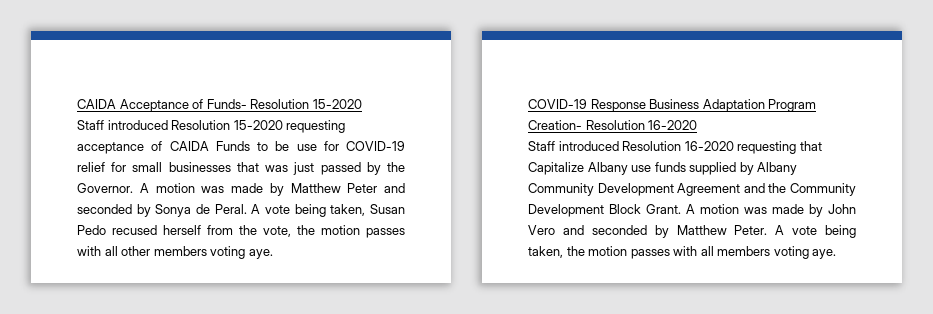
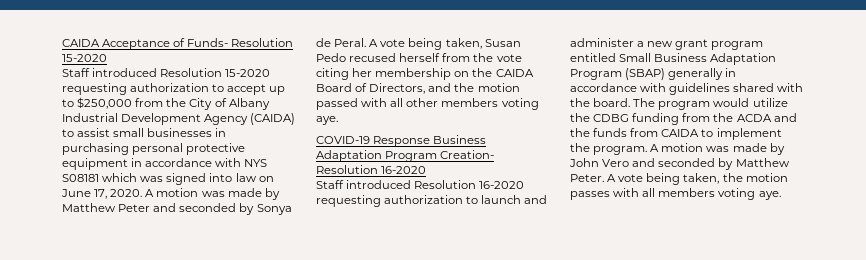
[77,141,405,154] [77,162,405,175] [77,183,133,193] acceptance of CAIDA Funds to be use for COVID-19 relief for small businesses that was just passed by the Governor. -> [130,83,286,95] [62,97,270,110] [62,113,296,125] [62,128,227,137] [62,143,246,155] [62,158,268,170] [62,173,274,185] [61,189,143,199] authorization to accept up to $250,000 from the City of Albany Industrial Development Agency (CAIDA) to assist small businesses in purchasing personal protective equipment in accordance with NYS S08181 which was signed into law on June 17, 2020.
[263,225,405,238] vote, the motion passes -> [496,54,522,62] [316,68,534,80] [316,83,520,94] [316,98,358,110] vote citing her membership on the CAIDA Board of Directors, and the motion passed
[799,141,822,151] [528,162,798,175] [528,183,856,196] [528,204,681,217] that Capitalize Albany use funds supplied by Albany Community Development Agreement and the Community Development Block Grant. -> [384,195,548,204] [570,38,764,50] [570,53,777,65] [570,68,737,80] [570,83,804,95] [570,98,788,110] [570,113,797,125] [570,128,782,140] [570,143,648,155] authorization to launch and administer a new grant program entitled Small Business Adaptation Program (SBAP) generally in accordance with guidelines shared with the board. The program would utilize the CDBG funding from the ACDA and the funds from CAIDA to implement the program.

